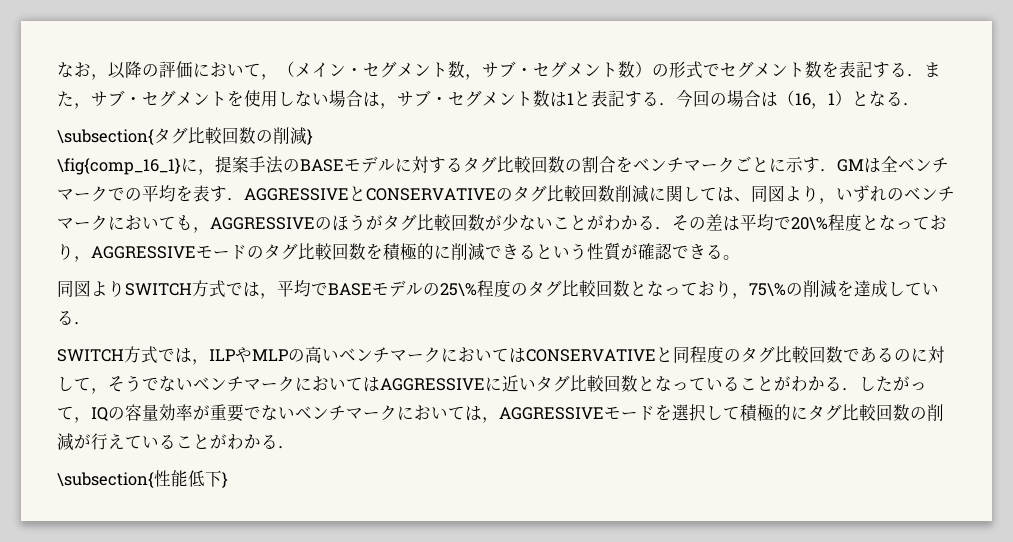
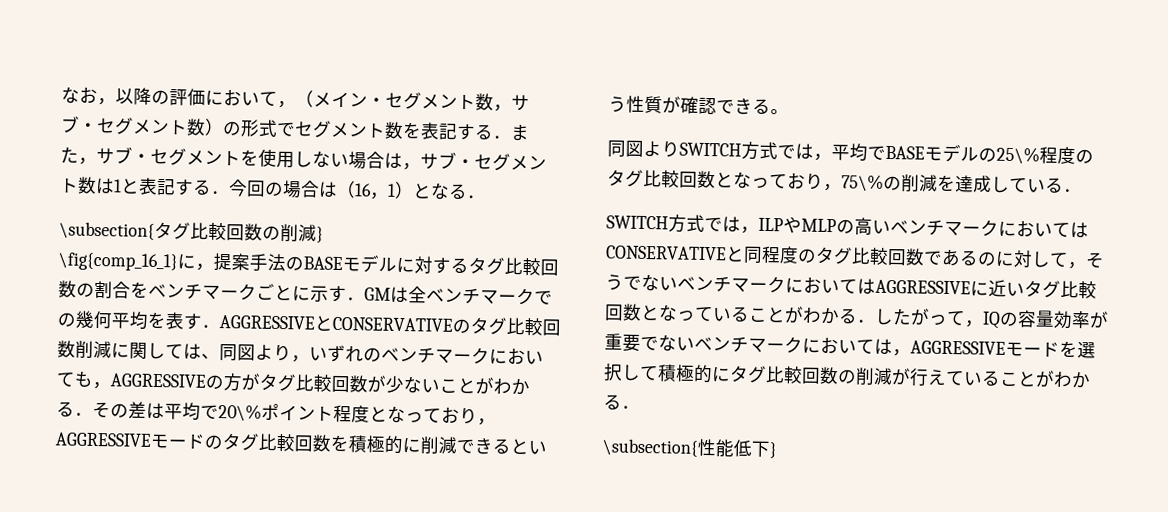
(142, 194) none -> [75,310,113,329] 幾何
[332,214,366,231] ほう -> [223,373,243,392] 方
(828, 224) none -> [261,403,334,421] ポイント

